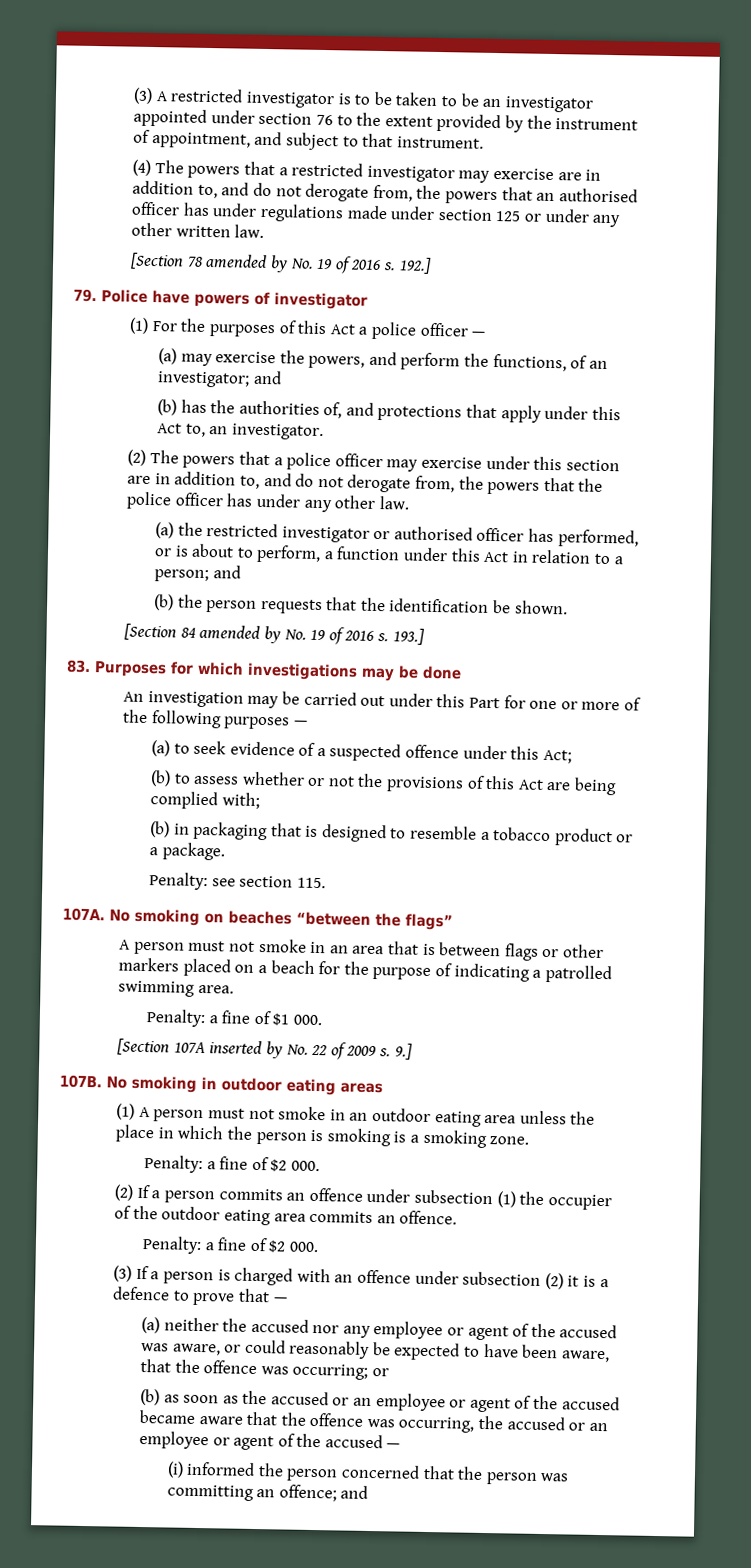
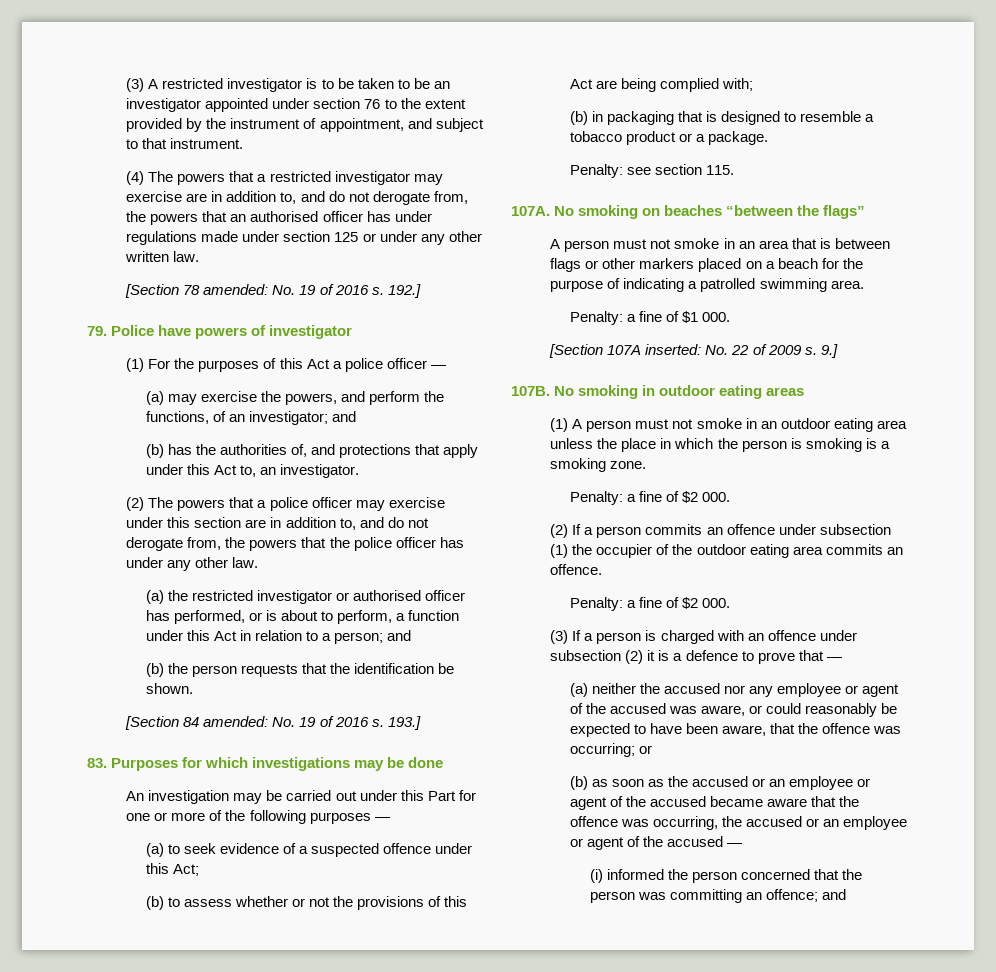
[205,253,289,273] amended by -> [203,284,269,295] amended:
[199,624,282,644] amended by -> [203,716,269,727] amended:
[209,1040,284,1059] inserted by -> [645,344,702,355] inserted:

